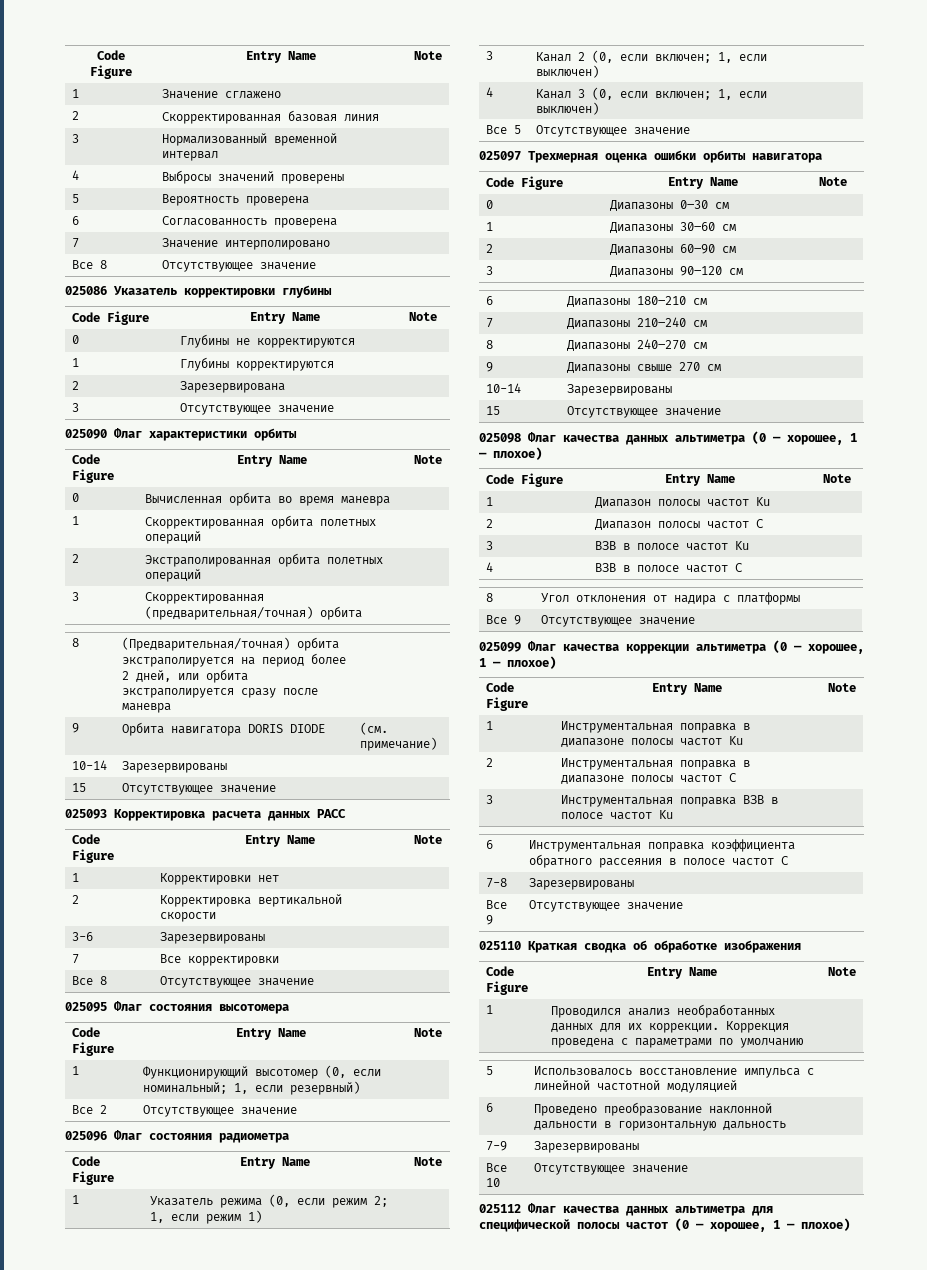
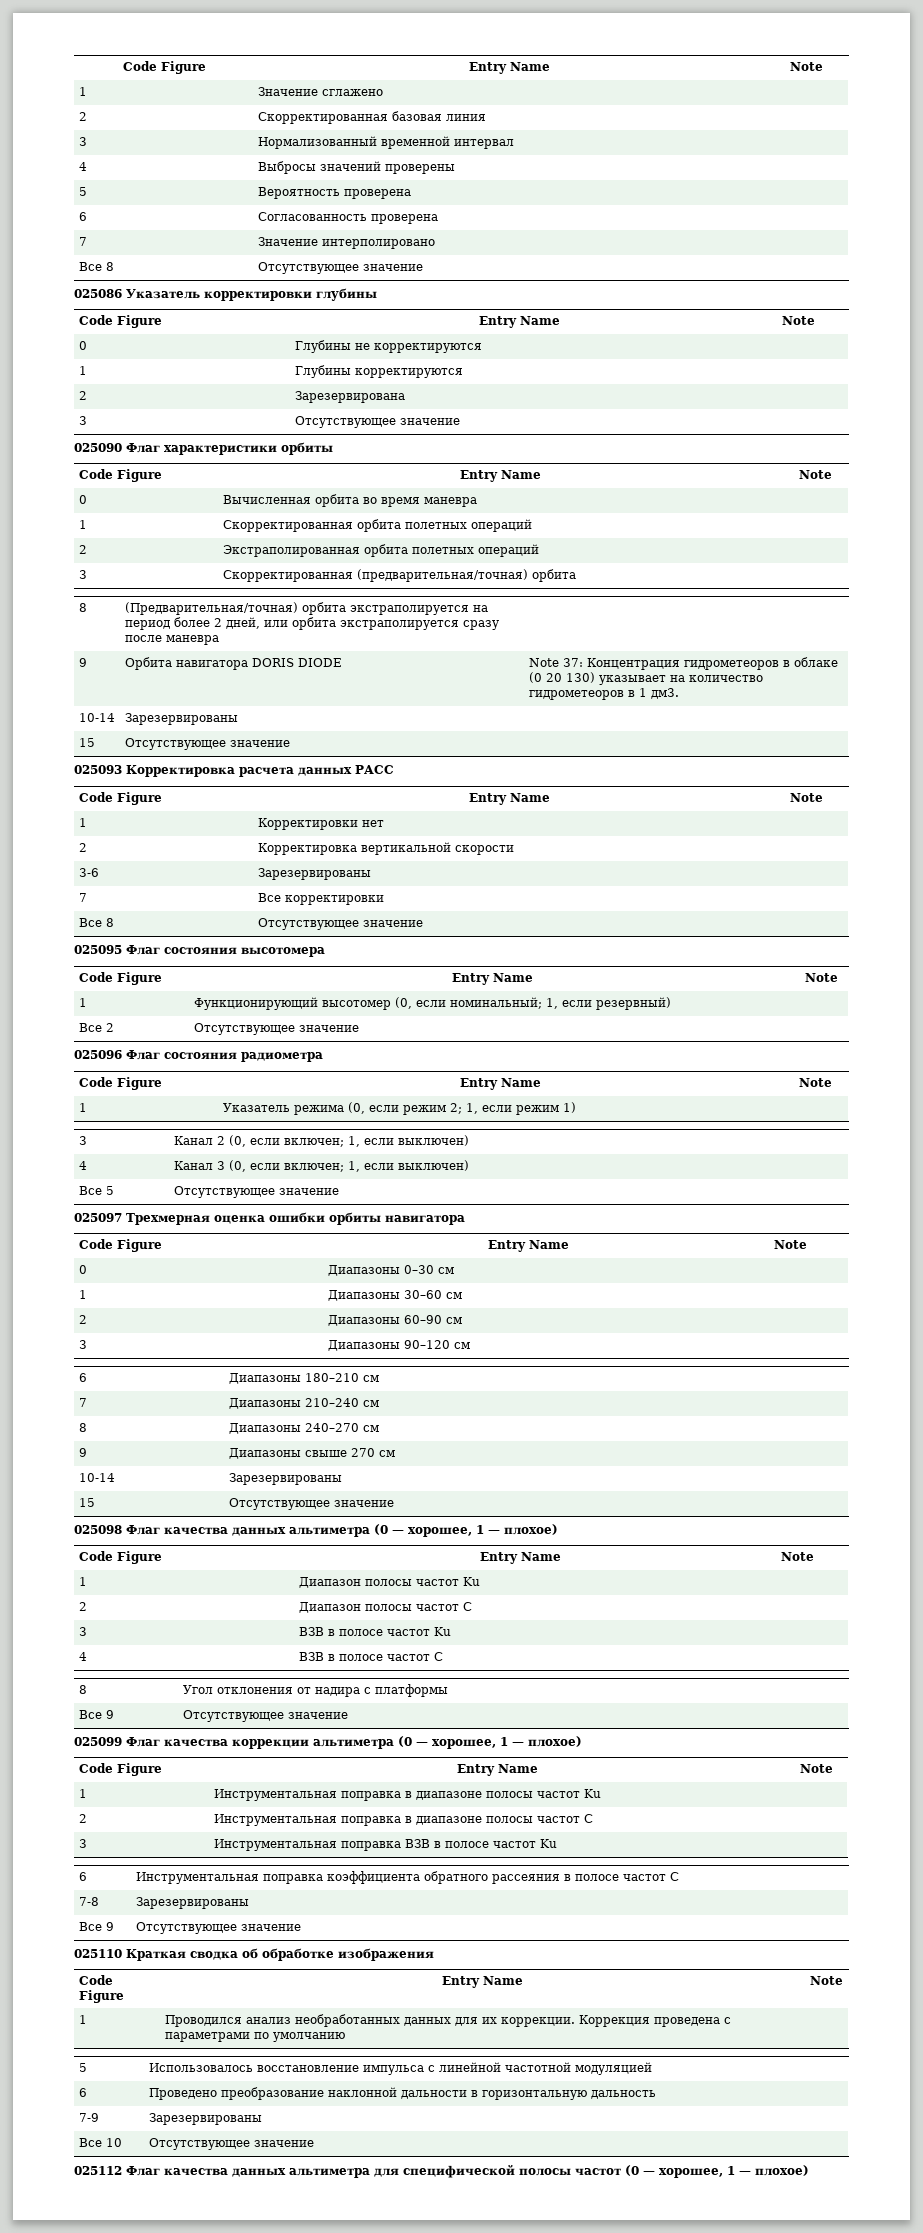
[360,722,389,735] [360,737,438,751] (см. примечание) -> [528,657,838,670] [528,672,763,685] [528,688,679,700] Note 37: Концентрация гидрометеоров в облаке (0 20 130) указывает на количество гидрометеоров в 1 дм3.

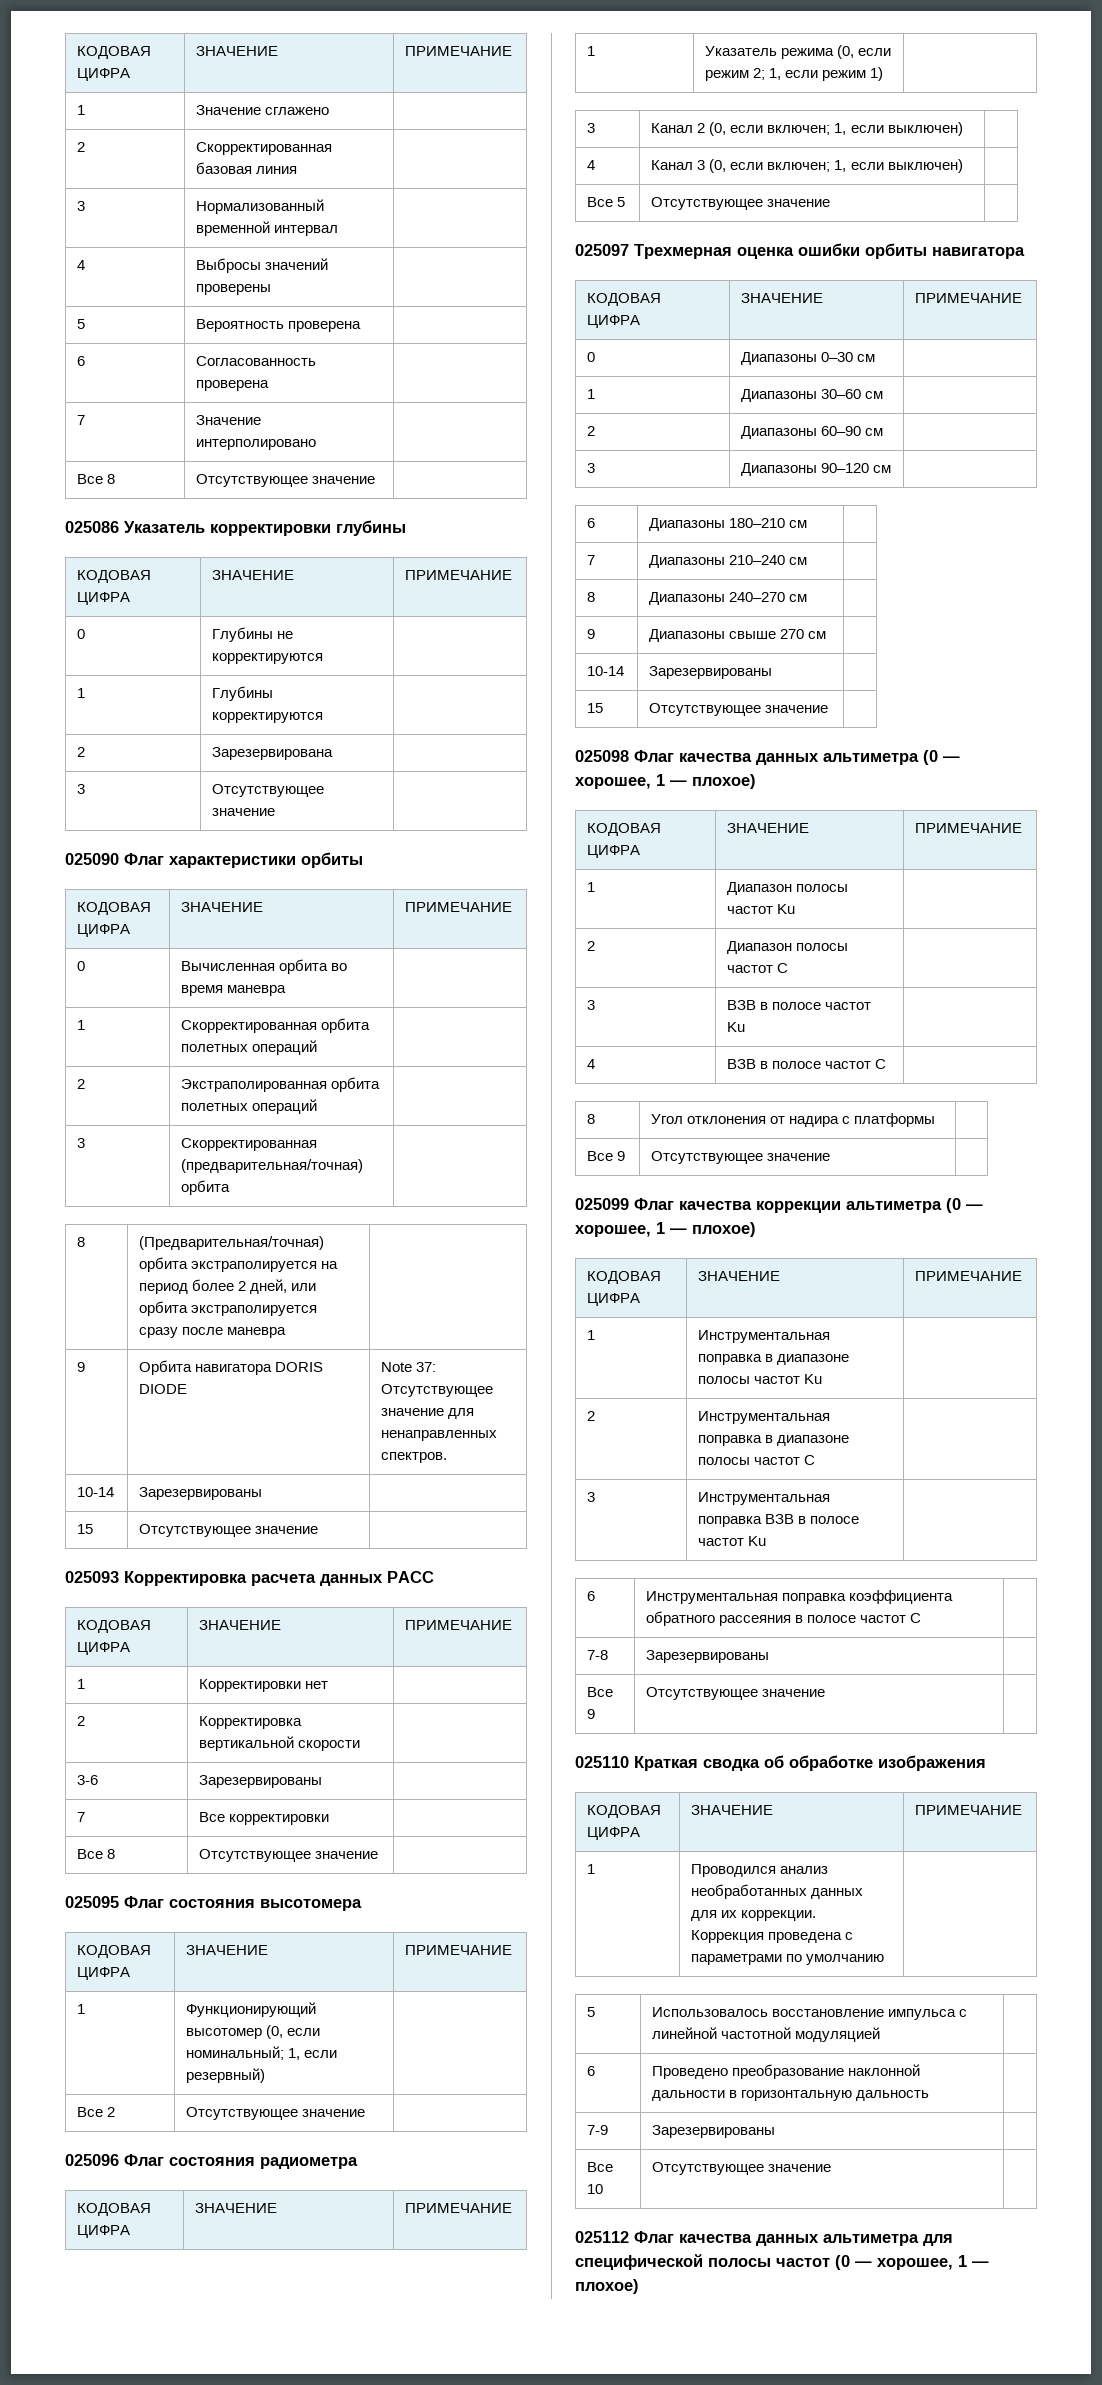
[122,61,206,74] [468,62,550,74] [790,62,823,71] Code Figure | Entry Name | Note -> [77,46,152,59] [77,68,131,81] [196,46,279,56] [405,46,513,56] КОДОВАЯ ЦИФРА | ЗНАЧЕНИЕ | ПРИМЕЧАНИЕ
[78,315,162,328] [478,316,560,328] [781,316,815,325] Code Figure | Entry Name | Note -> [77,570,152,583] [77,592,131,605] [212,570,295,580] [405,570,513,580] КОДОВАЯ ЦИФРА | ЗНАЧЕНИЕ | ПРИМЕЧАНИЕ
[78,469,162,482] [459,470,541,482] [798,470,832,479] Code Figure | Entry Name | Note -> [77,902,152,915] [77,924,131,937] [181,902,264,912] [405,902,513,912] КОДОВАЯ ЦИФРА | ЗНАЧЕНИЕ | ПРИМЕЧАНИЕ
[586,657,838,670] [528,672,763,685] [528,688,679,700] Концентрация гидрометеоров в облаке (0 20 130) указывает на количество гидрометеоров в 1 дм3. -> [381,1384,494,1397] [381,1408,475,1419] [381,1430,498,1441] [381,1452,448,1463] Отсутствующее значение для ненаправленных спектров.
[78,792,162,805] [468,793,550,805] [790,793,823,802] Code Figure | Entry Name | Note -> [77,1620,152,1633] [77,1642,131,1655] [199,1620,282,1630] [405,1620,513,1630] КОДОВАЯ ЦИФРА | ЗНАЧЕНИЕ | ПРИМЕЧАНИЕ
[78,972,162,985] [451,973,533,985] [805,973,838,982] Code Figure | Entry Name | Note -> [77,1945,152,1958] [77,1967,131,1980] [186,1945,269,1955] [405,1945,513,1955] КОДОВАЯ ЦИФРА | ЗНАЧЕНИЕ | ПРИМЕЧАНИЕ
[78,1077,162,1090] [459,1078,541,1090] [798,1078,832,1087] Code Figure | Entry Name | Note -> [77,2203,152,2216] [77,2225,131,2238] [195,2203,278,2213] [405,2203,513,2213] КОДОВАЯ ЦИФРА | ЗНАЧЕНИЕ | ПРИМЕЧАНИЕ
[78,1239,162,1252] [487,1240,569,1252] [774,1240,807,1249] Code Figure | Entry Name | Note -> [587,293,662,306] [587,315,641,328] [741,293,824,303] [915,293,1023,303] КОДОВАЯ ЦИФРА | ЗНАЧЕНИЕ | ПРИМЕЧАНИЕ
[78,1551,162,1564] [479,1552,561,1564] [780,1552,814,1561] Code Figure | Entry Name | Note -> [587,823,662,836] [587,845,641,858] [727,823,810,833] [915,823,1023,833] КОДОВАЯ ЦИФРА | ЗНАЧЕНИЕ | ПРИМЕЧАНИЕ
[78,1763,162,1776] [457,1764,538,1776] [800,1764,833,1773] Code Figure | Entry Name | Note -> [587,1271,662,1284] [587,1293,641,1306] [698,1271,781,1281] [915,1271,1023,1281] КОДОВАЯ ЦИФРА | ЗНАЧЕНИЕ | ПРИМЕЧАНИЕ
[78,1975,113,1985] [78,1990,124,2003] [442,1976,523,1988] [810,1976,843,1985] Code Figure | Entry Name | Note -> [587,1805,662,1818] [587,1827,641,1840] [691,1805,774,1815] [915,1805,1023,1815] КОДОВАЯ ЦИФРА | ЗНАЧЕНИЕ | ПРИМЕЧАНИЕ

